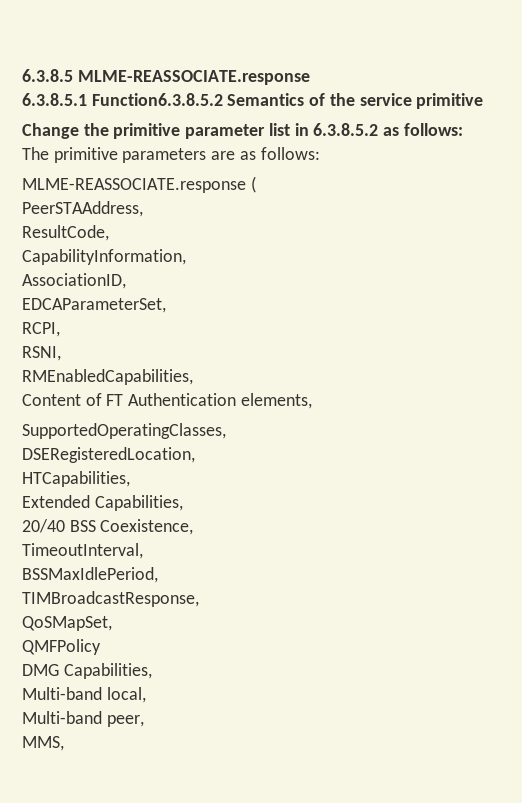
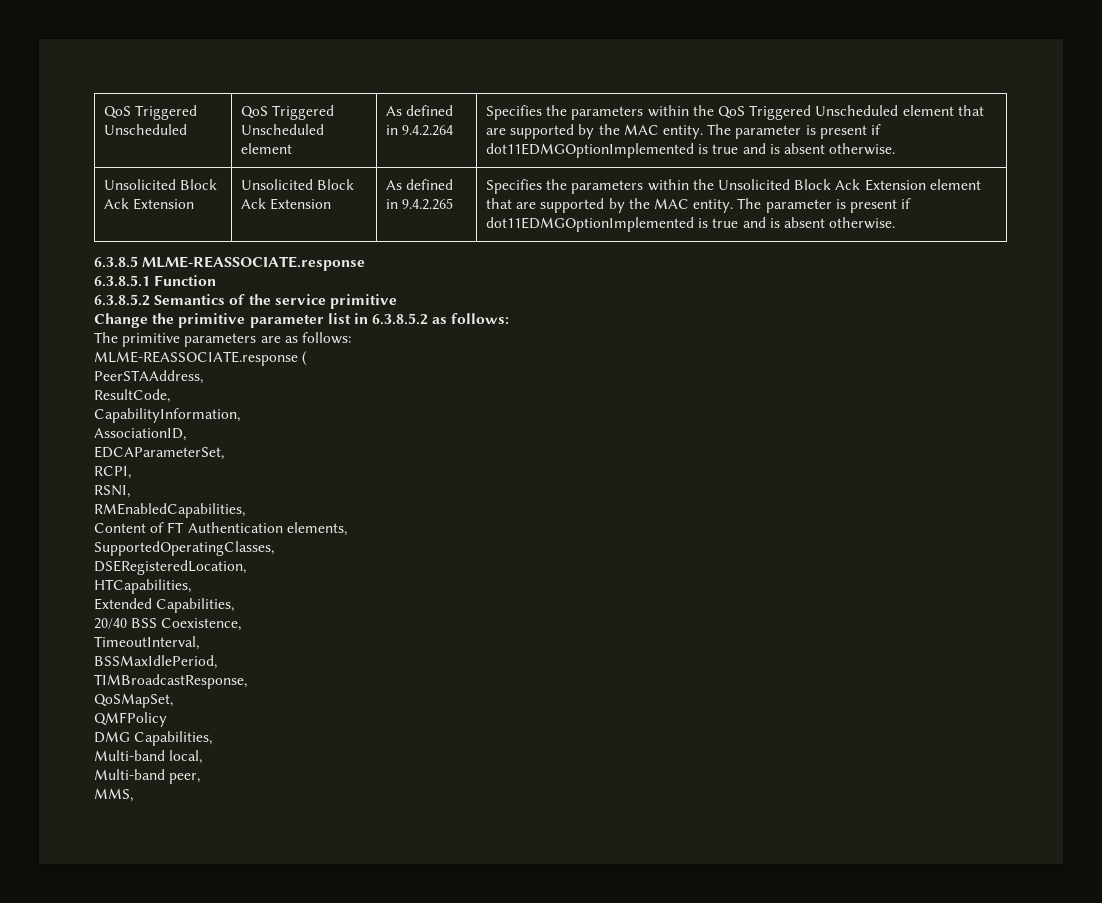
(22, 75) none -> [104,105,198,120] [104,124,188,135] [241,105,335,120] [241,124,325,135] [241,143,293,154] [386,105,454,116] [386,125,454,136] [486,105,984,120] [486,124,881,139] [486,143,896,158] [104,179,218,190] [104,198,195,210] [241,179,355,190] [241,198,332,210] [386,179,454,190] [386,198,454,210] [486,179,981,194] [486,198,912,213] [486,217,896,232] QoS Triggered Unscheduled | QoS Triggered Unscheduled element | As defined in 9.4.2.264 | Specifies the parameters within the QoS Triggered Unscheduled element that are supported by the MAC entity. The parameter is present if dot11EDMGOptionImplemented is true and is absent otherwise. // Unsolicited Block Ack Extension | Unsolicited Block Ack Extension | As defined in 9.4.2.265 | Specifies the parameters within the Unsolicited Block Ack Extension element that are supported by the MAC entity. The parameter is present if dot11EDMGOptionImplemented is true and is absent otherwise. //
[91,93,223,106] Function6.3.8.5.2 -> [154,275,217,286] [94,294,150,306] Function // 6.3.8.5.2

